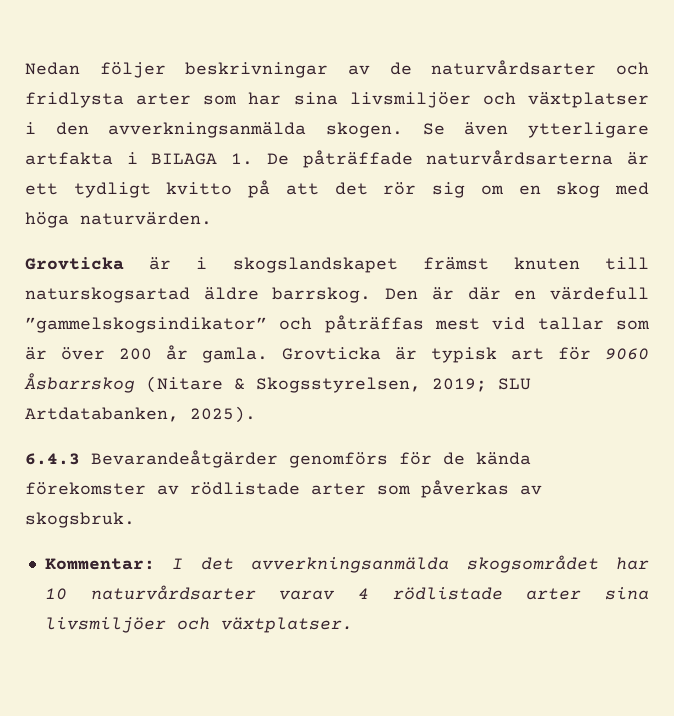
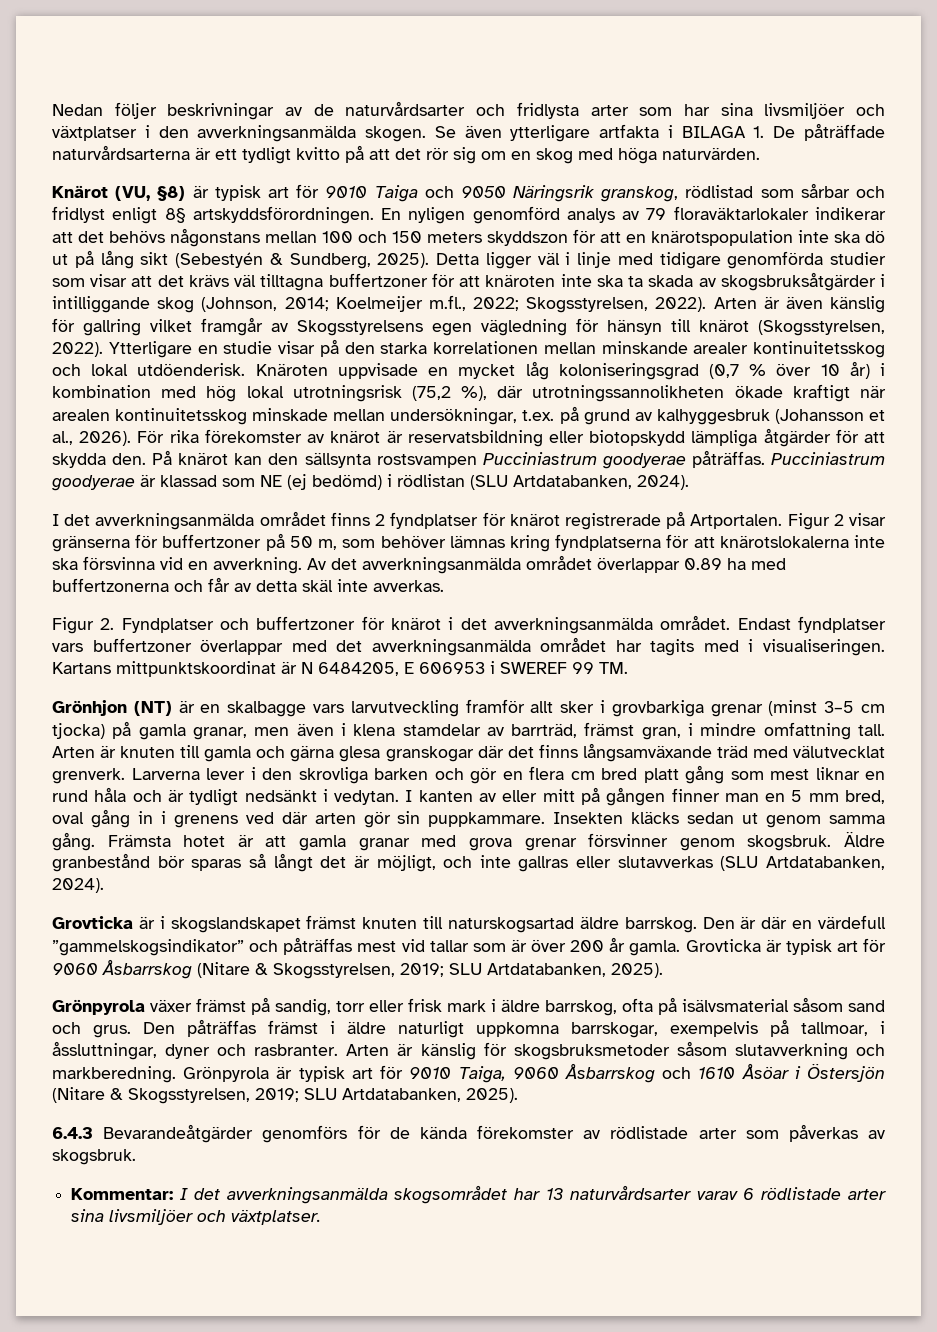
(212, 218) none -> [52,183,885,202] [52,206,886,224] [52,228,885,247] [52,250,886,269] [52,272,886,291] [52,295,885,313] [52,317,885,336] [52,339,885,358] [52,361,885,380] [52,384,886,402] [52,406,886,425] [52,428,885,447] [52,450,886,469] [51,474,689,491] [52,511,886,530] [52,533,885,552] [52,555,786,574] [52,577,444,592] [52,615,887,634] [52,637,885,656] [52,661,628,677] [52,699,885,717] [52,721,885,740] [52,743,886,762] [52,765,885,784] [52,787,885,806] [52,809,885,828] [52,831,886,851] [52,853,885,872] [52,878,104,893] // Knärot (VU, §8) är typisk art för 9010 Taiga och 9050 Näringsrik granskog, rödlistad som sårbar och fridlyst enligt 8§ artskyddsförordningen. En nyligen genomförd analys av 79 floraväktarlokaler indikerar att det behövs någonstans mellan 100 och 150 meters skyddszon för att en knärotspopulation inte ska dö ut på lång sikt (Sebestyén & Sundberg, 2025). Detta ligger väl i linje med tidigare genomförda studier som visar att det krävs väl tilltagna buffertzoner för att knäroten inte ska ta skada av skogsbruksåtgärder i intilliggande skog (Johnson, 2014; Koelmeijer m.fl., 2022; Skogsstyrelsen, 2022). Arten är även känslig för gallring vilket framgår av Skogsstyrelsens egen vägledning för hänsyn till knärot (Skogsstyrelsen, 2022). Ytterligare en studie visar på den starka korrelationen mellan minskande arealer kontinuitetsskog och lokal utdöenderisk. Knäroten uppvisade en mycket låg koloniseringsgrad (0,7 % över 10 år) i kombination med hög lokal utrotningsrisk (75,2 %), där utrotningssannolikheten ökade kraftigt när arealen kontinuitetsskog minskade mellan undersökningar, t.ex. på grund av kalhyggesbruk (Johansson et al., 2026). För rika förekomster av knärot är reservatsbildning eller biotopskydd lämpliga åtgärder för att skydda den. På knärot kan den sällsynta rostsvampen Pucciniastrum goodyerae påträffas. Pucciniastrum goodyerae är klassad som NE (ej bedömd) i rödlistan (SLU Artdatabanken, 2024). // I det avverkningsanmälda området finns 2 fyndplatser för knärot registrerade på Artportalen. Figur 2 visar gränserna för buffertzoner på 50 m, som behöver lämnas kring fyndplatserna för att knärotslokalerna inte ska försvinna vid en avverkning. Av det avverkningsanmälda området överlappar 0.89 ha med buffertzonerna och får av detta skäl inte avverkas. // Figur 2. Fyndplatser och buffertzoner för knärot i det avverkningsanmälda området. Endast fyndplatser vars buffertzoner överlappar med det avverkningsanmälda området har tagits med i visualiseringen. Kartans mittpunktskoordinat är N 6484205, E 606953 i SWEREF 99 TM. // Grönhjon (NT) är en skalbagge vars larvutveckling framför allt sker i grovbarkiga grenar (minst 3–5 cm tjocka) på gamla granar, men även i klena stamdelar av barrträd, främst gran, i mindre omfattning tall. Arten är knuten till gamla och gärna glesa granskogar där det finns långsamväxande träd med välutvecklat grenverk. Larverna lever i den skrovliga barken och gör en flera cm bred platt gång som mest liknar en rund håla och är tydligt nedsänkt i vedytan. I kanten av eller mitt på gången finner man en 5 mm bred, oval gång in i grenens ved där arten gör sin puppkammare. Insekten kläcks sedan ut genom samma gång. Främsta hotet är att gamla granar med grova grenar försvinner genom skogsbruk. Äldre granbestånd bör sparas så långt det är möjligt, och inte gallras eller slutavverkas (SLU Artdatabanken, 2024).
(256, 414) none -> [52,997,885,1016] [52,1019,885,1038] [52,1041,885,1060] [52,1063,885,1083] [52,1087,518,1104] // Grönpyrola växer främst på sandig, torr eller frisk mark i äldre barrskog, ofta på isälvsmaterial såsom sand och grus. Den påträffas främst i äldre naturligt uppkomna barrskogar, exempelvis på tallmoar, i åssluttningar, dyner och rasbranter. Arten är känslig för skogsbruksmetoder såsom slutavverkning och markberedning. Grönpyrola är typisk art för 9010 Taiga, 9060 Åsbarrskog och 1610 Åsöar i Östersjön (Nitare & Skogsstyrelsen, 2019; SLU Artdatabanken, 2025).
[44,588,67,600] 10 -> [546,1188,564,1200] 13
[357,588,369,599] 4 -> [743,1188,755,1200] 6

